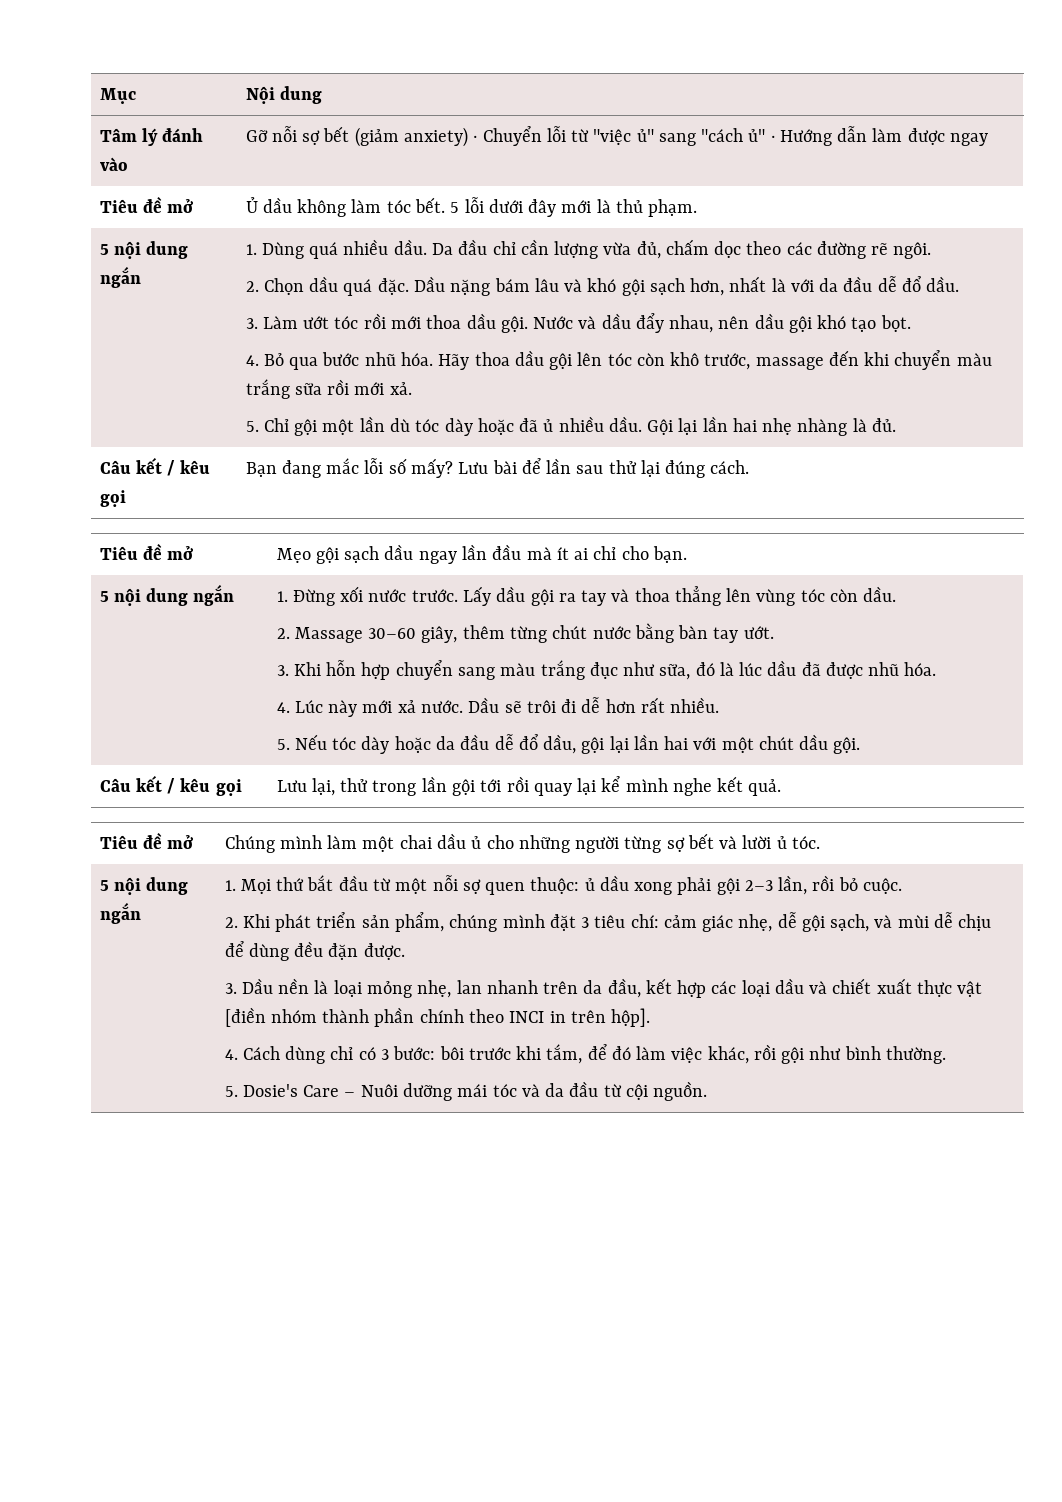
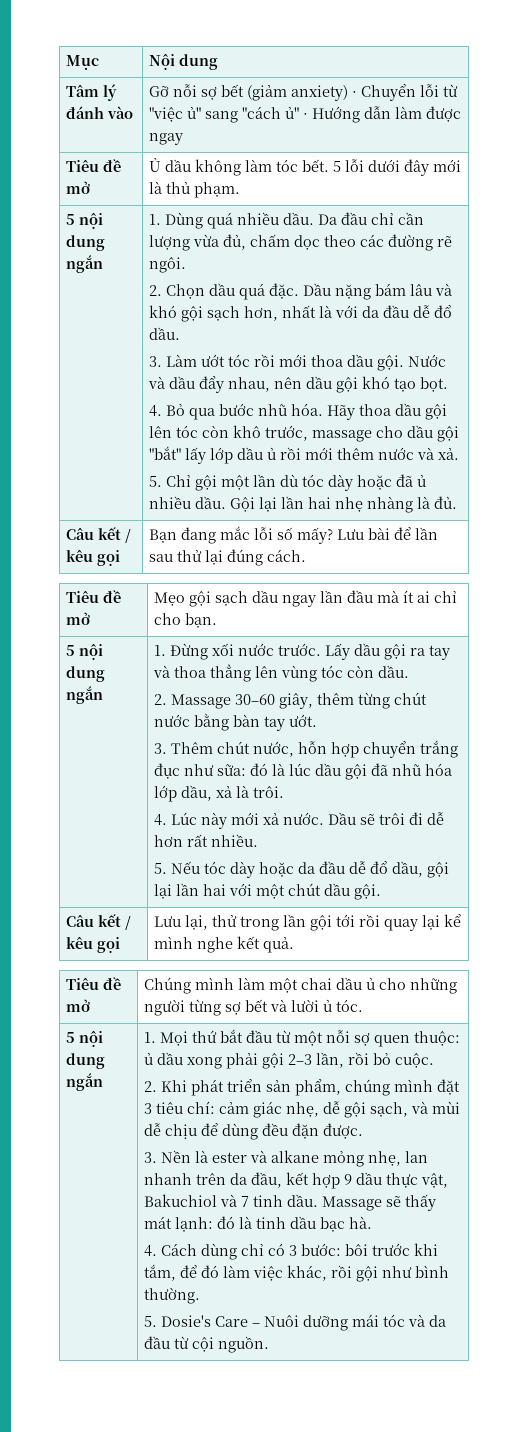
[828,350,992,370] [245,379,385,399] đến khi chuyển màu trắng sữa rồi mới -> [376,425,460,442] [149,446,435,464] cho dầu gội "bắt" lấy lớp dầu ủ rồi mới thêm nước và
[293,662,321,676] Khi -> [171,741,295,757] Thêm chút nước,
[457,663,536,680] sang màu -> (417, 749) none
[659,664,691,680] sữa, -> [217,764,247,776] sữa:
[801,662,937,679] đã được nhũ hóa. -> [345,763,453,780] [154,785,285,802] gội đã nhũ hóa lớp dầu, xả là trôi.
[241,978,362,997] Dầu nền là loại -> [161,1150,320,1163] Nền là ester và alkane
[711,978,983,997] [224,1007,651,1027] các loại dầu và chiết xuất thực vật [điền nhóm thành phần chính theo INCI in trên hộp]. -> [344,1172,449,1188] [144,1194,437,1211] [144,1216,373,1232] 9 dầu thực vật, Bakuchiol và 7 tinh dầu. Massage sẽ thấy mát lạnh: đó là tinh dầu bạc hà.

